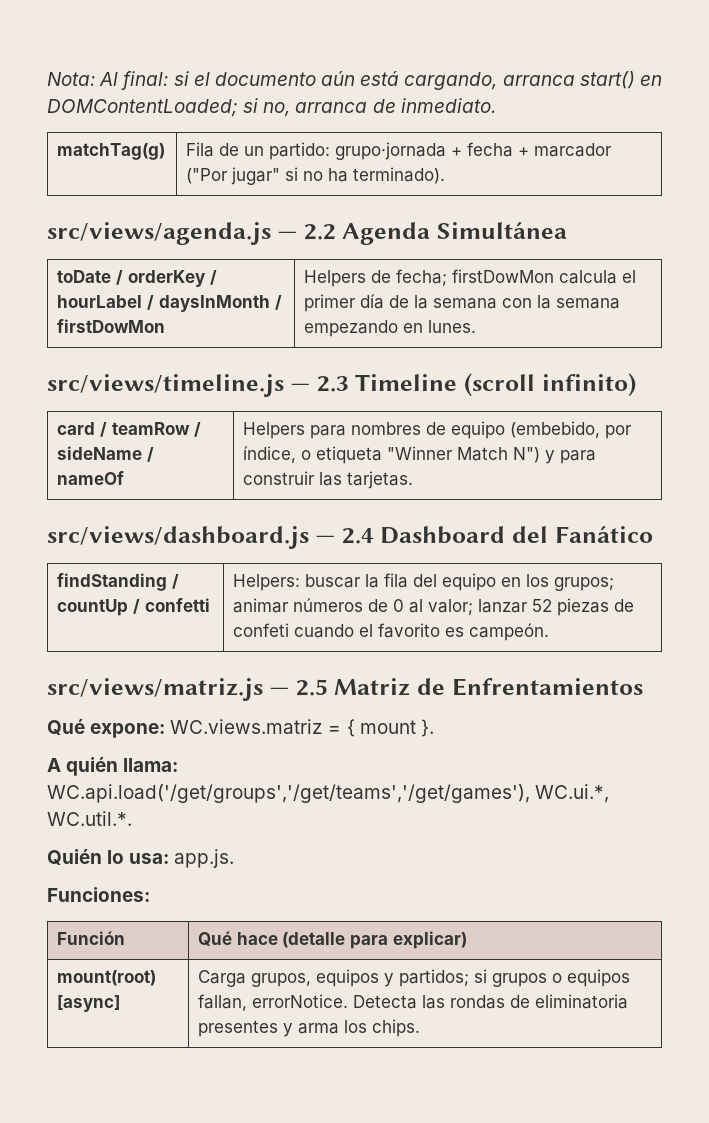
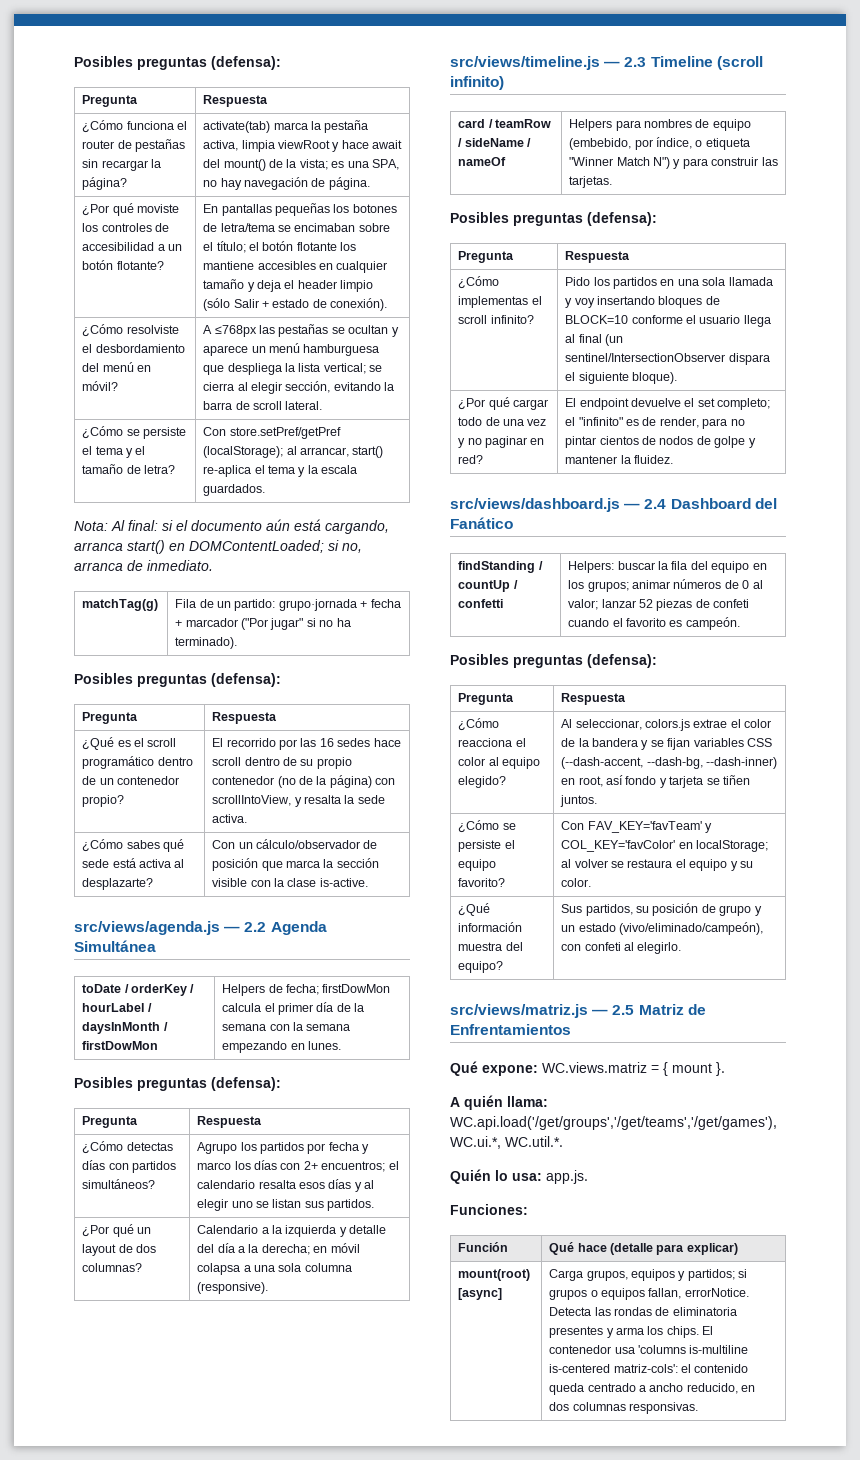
(47, 79) none -> [74,56,281,70] [82,95,139,107] [203,95,269,107] [82,120,188,133] [82,139,186,152] [82,159,162,171] [82,177,128,190] [203,120,369,133] [203,140,403,152] [203,159,399,171] [203,177,370,190] [82,203,180,216] [82,223,170,232] [82,242,183,251] [82,260,164,270] [203,203,397,216] [203,223,390,232] [203,241,357,253] [203,261,388,273] [203,279,374,292] [203,298,388,311] [82,324,179,337] [82,344,185,353] [82,362,152,372] [82,381,119,391] [203,324,399,337] [203,343,380,356] [203,363,383,375] [203,381,395,394] [203,401,323,410] [82,426,187,439] [82,446,146,458] [82,464,176,474] [203,427,341,439] [203,446,384,458] [203,465,358,477] [203,484,266,496] Posibles preguntas (defensa): // Pregunta | Respuesta // ¿Cómo funciona el router de pestañas sin recargar la página? | activate(tab) marca la pestaña activa, limpia viewRoot y hace await del mount() de la vista; es una SPA, no hay navegación de página. // ¿Por qué moviste los controles de accesibilidad a un botón flotante? | En pantallas pequeñas los botones de letra/tema se encimaban sobre el título; el botón flotante los mantiene accesibles en cualquier tamaño y deja el header limpio (sólo Salir + estado de conexión). // ¿Cómo resolviste el desbordamiento del menú en móvil? | A ≤768px las pestañas se ocultan y aparece un menú hamburguesa que despliega la lista vertical; se cierra al elegir sección, evitando la barra de scroll lateral. // ¿Cómo se persiste el tema y el tamaño de letra? | Con store.setPref/getPref (localStorage); al arrancar, start() re-aplica el tema y la escala guardados. //
(446, 175) none -> [74,673,281,687] [82,712,139,724] [212,712,278,724] [82,737,177,750] [82,756,193,769] [82,776,180,785] [82,795,125,807] [212,738,401,750] [212,757,352,769] [212,775,396,788] [212,795,385,807] [212,814,248,823] [82,839,185,852] [82,858,185,868] [82,878,154,890] [212,839,378,849] [212,858,379,871] [212,878,368,887] // Posibles preguntas (defensa): // Pregunta | Respuesta // ¿Qué es el scroll programático dentro de un contenedor propio? | El recorrido por las 16 sedes hace scroll dentro de su propio contenedor (no de la página) con scrollIntoView, y resalta la sede activa. // ¿Cómo sabes qué sede está activa al desplazarte? | Con un cálculo/observador de posición que marca la sección visible con la clase is-active.
(477, 326) none -> [74,1077,281,1091] [82,1116,139,1128] [197,1116,263,1128] [82,1141,173,1154] [82,1160,177,1173] [82,1179,156,1189] [197,1142,370,1154] [197,1160,399,1172] [197,1179,375,1192] [197,1199,375,1211] [82,1224,152,1237] [82,1244,157,1256] [82,1263,143,1272] [197,1225,387,1237] [197,1243,360,1255] [197,1263,352,1275] [197,1282,269,1294] // Posibles preguntas (defensa): // Pregunta | Respuesta // ¿Cómo detectas días con partidos simultáneos? | Agrupo los partidos por fecha y marco los días con 2+ encuentros; el calendario resalta esos días y al elegir uno se listan sus partidos. // ¿Por qué un layout de dos columnas? | Calendario a la izquierda y detalle del día a la derecha; en móvil colapsa a una sola columna (responsive).
(414, 480) none -> [450,212,657,226] [458,251,515,263] [565,251,631,263] [458,276,500,289] [458,296,542,308] [458,315,534,324] [565,277,773,289] [565,296,720,308] [565,315,771,327] [565,334,624,346] [565,353,770,365] [565,372,678,384] [458,397,549,410] [458,417,547,426] [458,436,545,448] [458,455,484,464] [565,398,771,410] [565,417,745,429] [565,436,756,448] [565,455,674,464] // Posibles preguntas (defensa): // Pregunta | Respuesta // ¿Cómo implementas el scroll infinito? | Pido los partidos en una sola llamada y voy insertando bloques de BLOCK=10 conforme el usuario llega al final (un sentinel/IntersectionObserver dispara el siguiente bloque). // ¿Por qué cargar todo de una vez y no paginar en red? | El endpoint devuelve el set completo; el "infinito" es de render, para no pintar cientos de nodos de golpe y mantener la fluidez.
(550, 632) none -> [450,654,657,668] [458,693,515,705] [561,693,627,705] [458,718,500,731] [458,738,526,747] [458,757,541,769] [458,776,507,788] [561,719,772,731] [561,738,772,750] [561,757,778,769] [561,775,750,788] [560,795,598,807] [458,820,516,833] [458,840,515,852] [458,859,497,871] [458,878,506,887] [561,821,713,833] [561,840,769,852] [561,859,753,871] [561,878,592,887] [458,903,491,916] [458,922,523,932] [458,942,523,951] [458,961,504,973] [561,903,762,916] [561,922,764,935] [561,942,682,954] // Posibles preguntas (defensa): // Pregunta | Respuesta // ¿Cómo reacciona el color al equipo elegido? | Al seleccionar, colors.js extrae el color de la bandera y se fijan variables CSS (--dash-accent, --dash-bg, --dash-inner) en root, así fondo y tarjeta se tiñen juntos. // ¿Cómo se persiste el equipo favorito? | Con FAV_KEY='favTeam' y COL_KEY='favColor' en localStorage; al volver se restaura el equipo y su color. // ¿Qué información muestra del equipo? | Sus partidos, su posición de grupo y un estado (vivo/eliminado/campeón), con confeti al elegirlo.
(421, 1028) none -> [702,1326,714,1335] [549,1345,749,1354] [549,1364,749,1373] [549,1383,756,1395] [549,1402,699,1414] El contenedor usa 'columns is-multiline is-centered matriz-cols': el contenido queda centrado a ancho reducido, en dos columnas responsivas.

